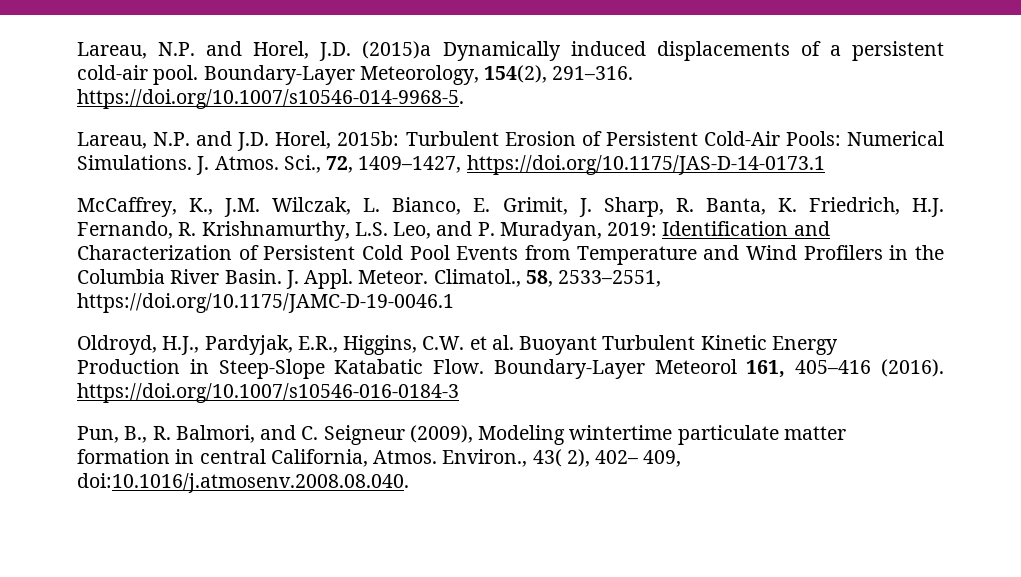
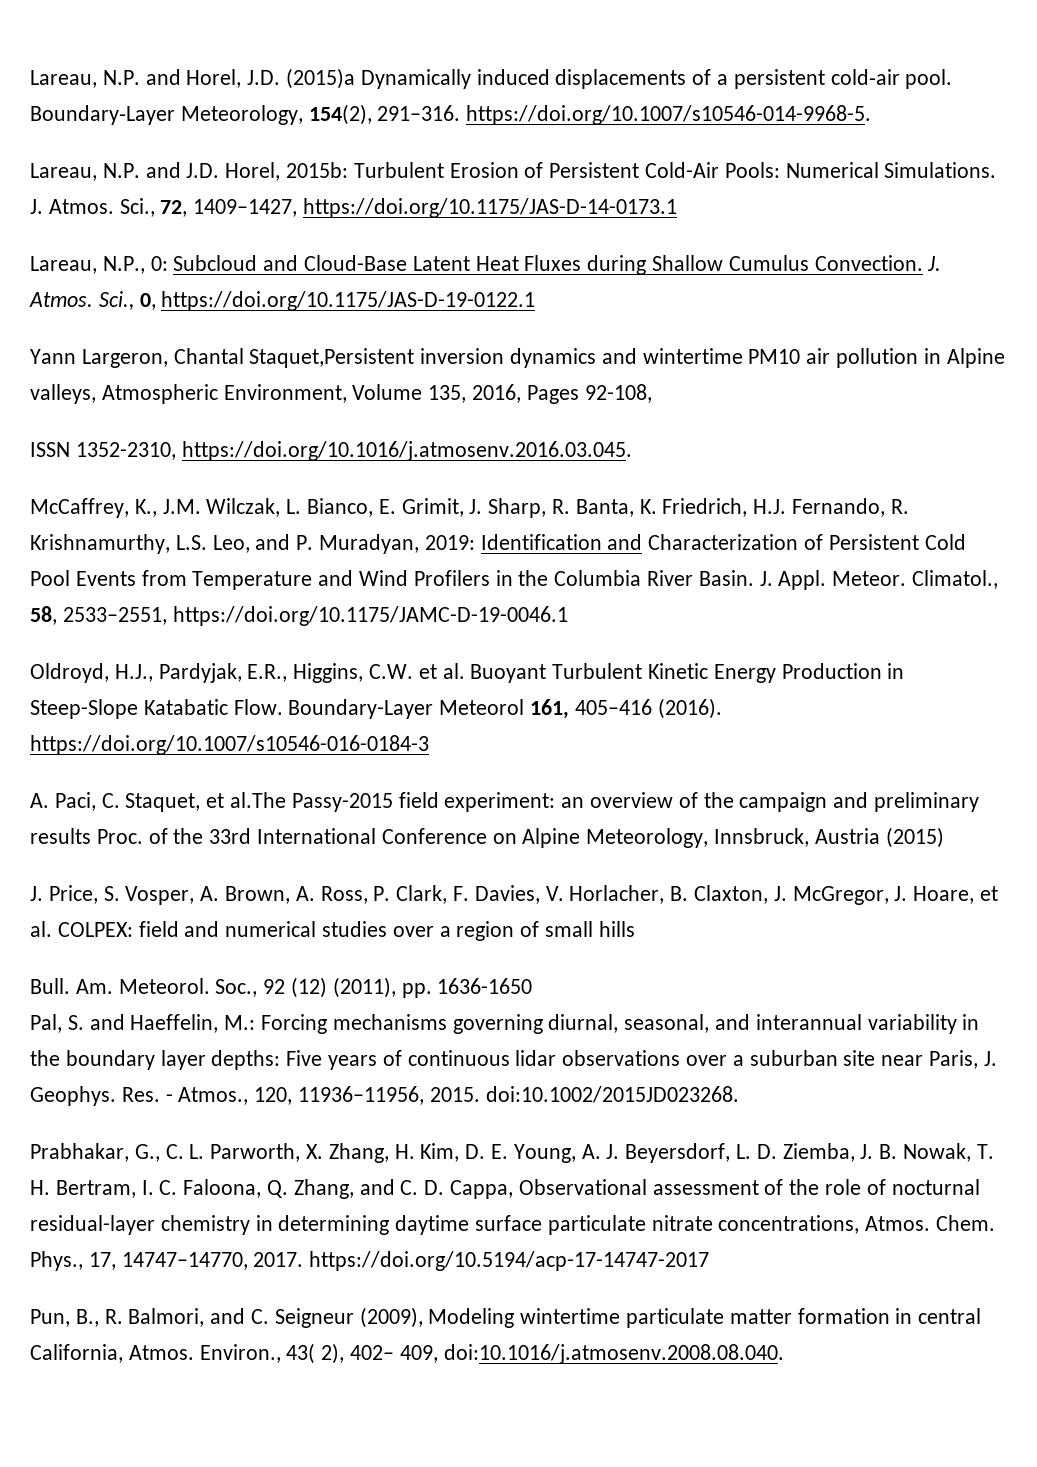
(825, 165) none -> [30,255,942,275] [29,291,536,311] [30,348,1005,368] [30,384,652,404] [30,441,632,461] // Lareau, N.P., 0: Subcloud and Cloud-Base Latent Heat Fluxes during Shallow Cumulus Convection. J. Atmos. Sci., 0, https://doi.org/10.1175/JAS-D-19-0122.1 // Yann Largeron, Chantal Staquet,Persistent inversion dynamics and wintertime PM10 air pollution in Alpine valleys, Atmospheric Environment, Volume 135, 2016, Pages 92-108, // ISSN 1352-2310, https://doi.org/10.1016/j.atmosenv.2016.03.045.
(459, 393) none -> [30,792,980,812] [30,827,944,848] [30,885,999,905] [30,921,635,941] [30,977,533,998] [30,1014,980,1034] [30,1050,997,1070] [30,1086,739,1106] [30,1143,994,1163] [30,1179,980,1199] [30,1215,996,1235] [30,1251,710,1271] // A. Paci, C. Staquet, et al.The Passy-2015 field experiment: an overview of the campaign and preliminary results Proc. of the 33rd International Conference on Alpine Meteorology, Innsbruck, Austria (2015) // J. Price, S. Vosper, A. Brown, A. Ross, P. Clark, F. Davies, V. Horlacher, B. Claxton, J. McGregor, J. Hoare, et al. COLPEX: field and numerical studies over a region of small hills // Bull. Am. Meteorol. Soc., 92 (12) (2011), pp. 1636-1650 // Pal, S. and Haeffelin, M.: Forcing mechanisms governing diurnal, seasonal, and interannual variability in the boundary layer depths: Five years of continuous lidar observations over a suburban site near Paris, J. Geophys. Res. - Atmos., 120, 11936–11956, 2015. doi:10.1002/2015JD023268. // Prabhakar, G., C. L. Parworth, X. Zhang, H. Kim, D. E. Young, A. J. Beyersdorf, L. D. Ziemba, J. B. Nowak, T. H. Bertram, I. C. Faloona, Q. Zhang, and C. D. Cappa, Observational assessment of the role of nocturnal residual-layer chemistry in determining daytime surface particulate nitrate concentrations, Atmos. Chem. Phys., 17, 14747–14770, 2017. https://doi.org/10.5194/acp-17-14747-2017

